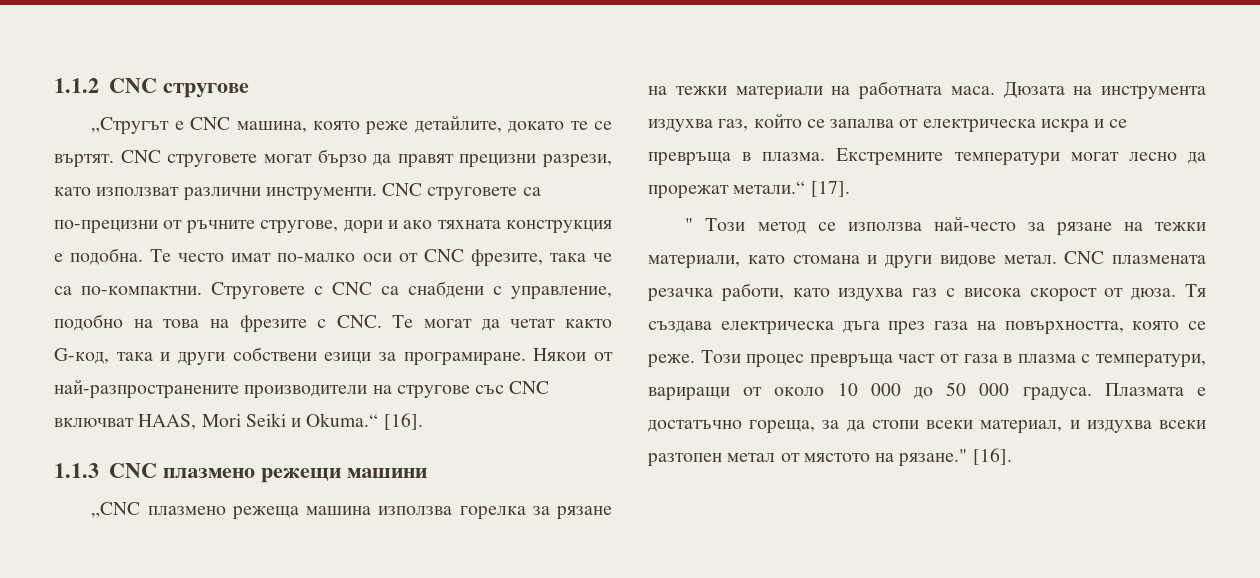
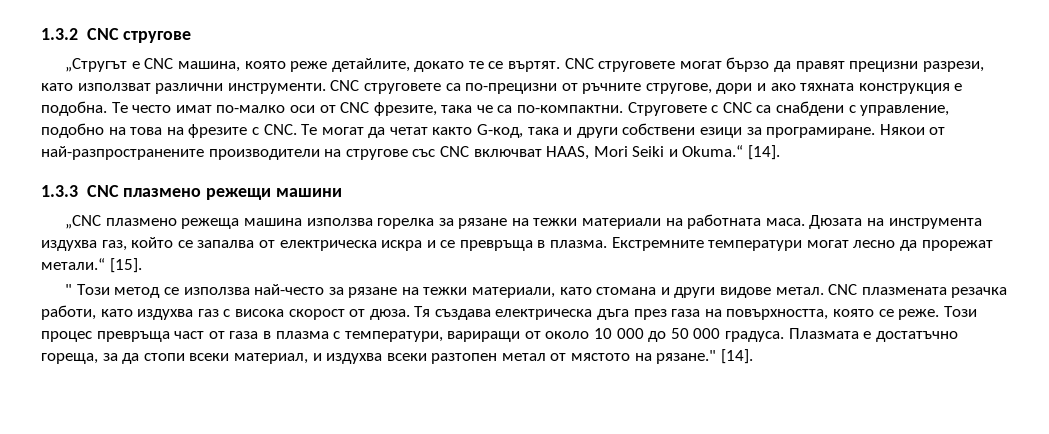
[54,78,99,93] 1.1.2 -> [41,28,78,40] 1.3.2
[383,413,423,430] [54,463,99,478] [16]. // 1.1.3 -> [748,145,781,160] [41,185,78,197] [14]. // 1.3.3
[810,181,850,197] [17]. -> [109,258,142,273] [15].
[972,448,1012,465] [16]. -> [720,349,753,364] [14].

